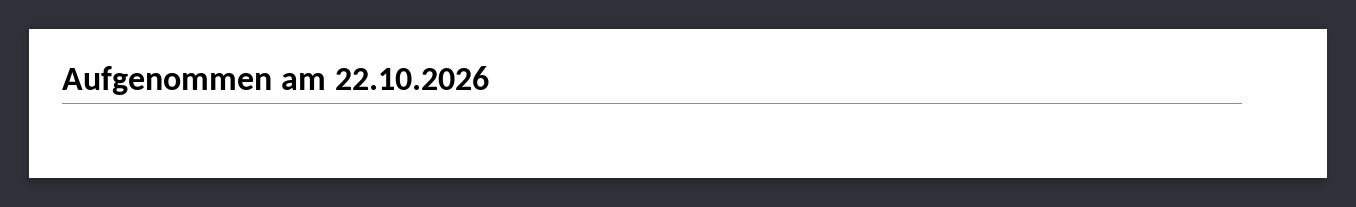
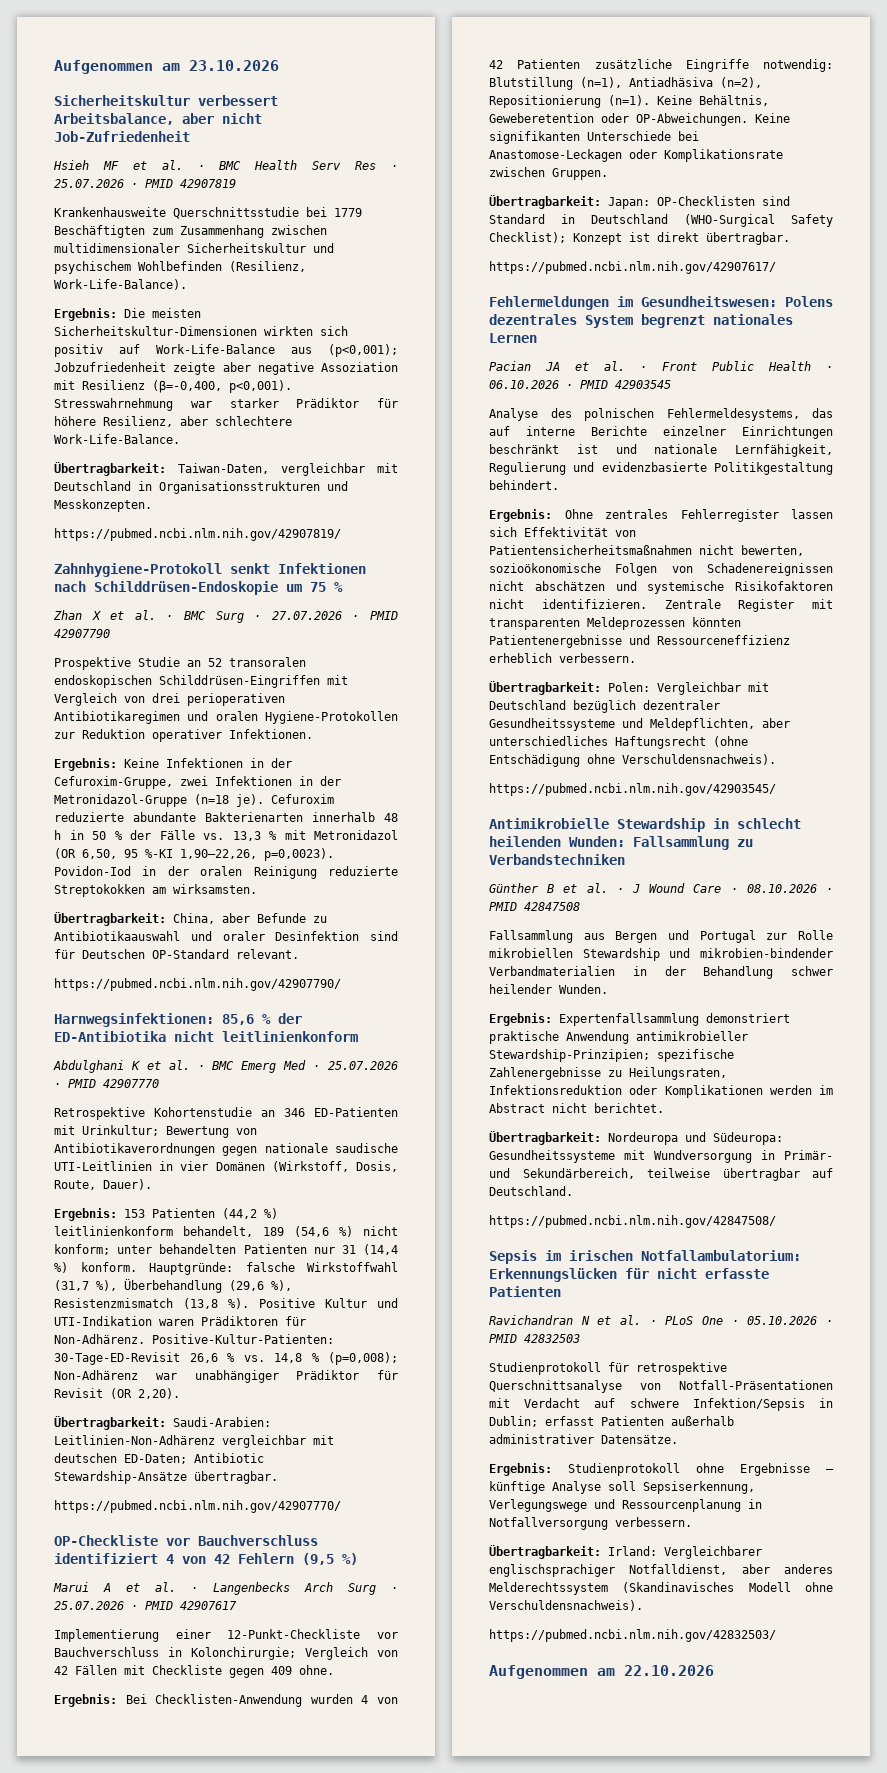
[62,66,327,95] Aufgenommen am -> [54,60,279,74] [54,95,278,106] [54,113,262,125] [54,131,190,142] [53,160,399,170] [54,179,236,188] [54,207,362,219] [54,225,327,238] [54,243,334,253] [54,261,306,274] [54,279,187,290] [54,308,201,321] [54,326,348,336] [54,344,398,357] [54,362,398,375] [54,380,292,393] [54,398,398,411] [54,416,292,427] [54,434,180,444] [54,462,398,476] [54,481,348,494] [54,499,152,512] [54,528,341,541] [54,563,366,577] [54,581,343,595] [53,610,398,623] [54,629,110,638] [54,657,306,670] [54,675,348,688] [54,693,285,706] [54,711,398,724] [54,729,313,742] [54,758,292,771] [54,776,341,789] [54,794,334,807] [54,812,398,822] [54,830,398,841] [54,848,334,861] [54,866,398,879] [54,884,257,897] [54,912,327,926] [54,931,398,941] [54,949,299,959] [54,978,341,991] [54,1013,302,1027] [54,1031,358,1042] [53,1060,398,1073] [54,1079,159,1088] [54,1107,398,1120] [54,1125,257,1138] [54,1143,398,1156] [54,1161,398,1172] [54,1179,152,1190] [54,1208,278,1221] [54,1226,398,1237] [54,1244,398,1255] [54,1262,398,1275] [54,1279,292,1293] [54,1298,398,1309] [54,1316,306,1326] [54,1334,334,1344] [54,1352,398,1365] [54,1370,398,1383] [54,1388,180,1399] [54,1416,271,1430] [54,1435,334,1448] [54,1453,264,1464] [54,1471,278,1484] [54,1500,341,1513] [54,1535,318,1546] [54,1553,358,1565] [53,1582,398,1595] [54,1601,237,1610] [54,1629,398,1642] [54,1647,398,1660] [54,1665,334,1678] [54,1694,399,1707] [489,59,833,72] [489,77,762,90] [489,95,769,108] [489,113,790,126] [489,131,699,144] [489,149,783,162] [489,167,608,180] [489,195,790,209] [489,214,833,227] [489,232,790,245] [489,261,776,274] [489,296,833,310] [489,314,793,328] [489,333,537,343] [489,361,833,371] [489,380,671,389] [489,408,833,421] [489,426,833,439] [489,444,833,457] [489,462,833,475] [489,480,559,490] [489,509,833,522] [489,527,636,537] [489,545,804,556] [489,563,833,576] [489,581,833,594] [489,599,833,612] [489,617,741,630] [489,635,790,648] [489,653,636,663] [489,681,769,695] [489,700,720,713] [489,718,790,731] [489,736,748,749] [489,754,776,767] [489,783,776,796] [489,818,801,832] [489,836,753,850] [489,854,625,865] [489,883,833,893] [489,902,580,911] [489,930,833,943] [489,948,833,961] [489,966,833,979] [489,984,608,994] [489,1013,790,1026] [489,1031,748,1044] [489,1049,734,1062] [489,1067,727,1080] [489,1085,833,1098] [489,1103,664,1113] [489,1131,783,1145] [489,1150,833,1163] [489,1168,833,1181] [489,1186,573,1196] [489,1215,776,1228] [489,1250,801,1264] [489,1268,769,1282] [489,1286,561,1297] [489,1315,833,1325] [489,1334,580,1343] [489,1362,727,1375] [489,1380,833,1393] [489,1398,833,1411] [489,1416,734,1427] [489,1434,678,1444] [489,1463,834,1476] [489,1481,755,1494] [489,1499,762,1512] [489,1517,692,1530] [489,1545,762,1559] [489,1564,833,1577] [489,1582,833,1595] [489,1600,643,1611] [489,1629,776,1642] [489,1665,615,1679] Aufgenommen am 23.10.2026 // Sicherheitskultur verbessert Arbeitsbalance, aber nicht Job-Zufriedenheit // Hsieh MF et al. · BMC Health Serv Res · 25.07.2026 · PMID 42907819 // Krankenhausweite Querschnittsstudie bei 1779 Beschäftigten zum Zusammenhang zwischen multidimensionaler Sicherheitskultur und psychischem Wohlbefinden (Resilienz, Work-Life-Balance). // Ergebnis: Die meisten Sicherheitskultur-Dimensionen wirkten sich positiv auf Work-Life-Balance aus (p<0,001); Jobzufriedenheit zeigte aber negative Assoziation mit Resilienz (β=-0,400, p<0,001). Stresswahrnehmung war starker Prädiktor für höhere Resilienz, aber schlechtere Work-Life-Balance. // Übertragbarkeit: Taiwan-Daten, vergleichbar mit Deutschland in Organisationsstrukturen und Messkonzepten. // https://pubmed.ncbi.nlm.nih.gov/42907819/ // Zahnhygiene-Protokoll senkt Infektionen nach Schilddrüsen-Endoskopie um 75 % // Zhan X et al. · BMC Surg · 27.07.2026 · PMID 42907790 // Prospektive Studie an 52 transoralen endoskopischen Schilddrüsen-Eingriffen mit Vergleich von drei perioperativen Antibiotikaregimen und oralen Hygiene-Protokollen zur Reduktion operativer Infektionen. // Ergebnis: Keine Infektionen in der Cefuroxim-Gruppe, zwei Infektionen in der Metronidazol-Gruppe (n=18 je). Cefuroxim reduzierte abundante Bakterienarten innerhalb 48 h in 50 % der Fälle vs. 13,3 % mit Metronidazol (OR 6,50, 95 %-KI 1,90–22,26, p=0,0023). Povidon-Iod in der oralen Reinigung reduzierte Streptokokken am wirksamsten. // Übertragbarkeit: China, aber Befunde zu Antibiotikaauswahl und oraler Desinfektion sind für Deutschen OP-Standard relevant. // https://pubmed.ncbi.nlm.nih.gov/42907790/ // Harnwegsinfektionen: 85,6 % der ED-Antibiotika nicht leitlinienkonform // Abdulghani K et al. · BMC Emerg Med · 25.07.2026 · PMID 42907770 // Retrospektive Kohortenstudie an 346 ED-Patienten mit Urinkultur; Bewertung von Antibiotikaverordnungen gegen nationale saudische UTI-Leitlinien in vier Domänen (Wirkstoff, Dosis, Route, Dauer). // Ergebnis: 153 Patienten (44,2 %) leitlinienkonform behandelt, 189 (54,6 %) nicht konform; unter behandelten Patienten nur 31 (14,4 %) konform. Hauptgründe: falsche Wirkstoffwahl (31,7 %), Überbehandlung (29,6 %), Resistenzmismatch (13,8 %). Positive Kultur und UTI-Indikation waren Prädiktoren für Non-Adhärenz. Positive-Kultur-Patienten: 30-Tage-ED-Revisit 26,6 % vs. 14,8 % (p=0,008); Non-Adhärenz war unabhängiger Prädiktor für Revisit (OR 2,20). // Übertragbarkeit: Saudi-Arabien: Leitlinien-Non-Adhärenz vergleichbar mit deutschen ED-Daten; Antibiotic Stewardship-Ansätze übertragbar. // https://pubmed.ncbi.nlm.nih.gov/42907770/ // OP-Checkliste vor Bauchverschluss identifiziert 4 von 42 Fehlern (9,5 %) // Marui A et al. · Langenbecks Arch Surg · 25.07.2026 · PMID 42907617 // Implementierung einer 12-Punkt-Checkliste vor Bauchverschluss in Kolonchirurgie; Vergleich von 42 Fällen mit Checkliste gegen 409 ohne. // Ergebnis: Bei Checklisten-Anwendung wurden 4 von 42 Patienten zusätzliche Eingriffe notwendig: Blutstillung (n=1), Antiadhäsiva (n=2), Repositionierung (n=1). Keine Behältnis, Geweberetention oder OP-Abweichungen. Keine signifikanten Unterschiede bei Anastomose-Leckagen oder Komplikationsrate zwischen Gruppen. // Übertragbarkeit: Japan: OP-Checklisten sind Standard in Deutschland (WHO-Surgical Safety Checklist); Konzept ist direkt übertragbar. // https://pubmed.ncbi.nlm.nih.gov/42907617/ // Fehlermeldungen im Gesundheitswesen: Polens dezentrales System begrenzt nationales Lernen // Pacian JA et al. · Front Public Health · 06.10.2026 · PMID 42903545 // Analyse des polnischen Fehlermeldesystems, das auf interne Berichte einzelner Einrichtungen beschränkt ist und nationale Lernfähigkeit, Regulierung und evidenzbasierte Politikgestaltung behindert. // Ergebnis: Ohne zentrales Fehlerregister lassen sich Effektivität von Patientensicherheitsmaßnahmen nicht bewerten, sozioökonomische Folgen von Schadenereignissen nicht abschätzen und systemische Risikofaktoren nicht identifizieren. Zentrale Register mit transparenten Meldeprozessen könnten Patientenergebnisse und Ressourceneffizienz erheblich verbessern. // Übertragbarkeit: Polen: Vergleichbar mit Deutschland bezüglich dezentraler Gesundheitssysteme und Meldepflichten, aber unterschiedliches Haftungsrecht (ohne Entschädigung ohne Verschuldensnachweis). // https://pubmed.ncbi.nlm.nih.gov/42903545/ // Antimikrobielle Stewardship in schlecht heilenden Wunden: Fallsammlung zu Verbandstechniken // Günther B et al. · J Wound Care · 08.10.2026 · PMID 42847508 // Fallsammlung aus Bergen und Portugal zur Rolle mikrobiellen Stewardship und mikrobien-bindender Verbandmaterialien in der Behandlung schwer heilender Wunden. // Ergebnis: Expertenfallsammlung demonstriert praktische Anwendung antimikrobieller Stewardship-Prinzipien; spezifische Zahlenergebnisse zu Heilungsraten, Infektionsreduktion oder Komplikationen werden im Abstract nicht berichtet. // Übertragbarkeit: Nordeuropa und Südeuropa: Gesundheitssysteme mit Wundversorgung in Primär- und Sekundärbereich, teilweise übertragbar auf Deutschland. // https://pubmed.ncbi.nlm.nih.gov/42847508/ // Sepsis im irischen Notfallambulatorium: Erkennungslücken für nicht erfasste Patienten // Ravichandran N et al. · PLoS One · 05.10.2026 · PMID 42832503 // Studienprotokoll für retrospektive Querschnittsanalyse von Notfall-Präsentationen mit Verdacht auf schwere Infektion/Sepsis in Dublin; erfasst Patienten außerhalb administrativer Datensätze. // Ergebnis: Studienprotokoll ohne Ergebnisse – künftige Analyse soll Sepsiserkennung, Verlegungswege und Ressourcenplanung in Notfallversorgung verbessern. // Übertragbarkeit: Irland: Vergleichbarer englischsprachiger Notfalldienst, aber anderes Melderechtssystem (Skandinavisches Modell ohne Verschuldensnachweis). // https://pubmed.ncbi.nlm.nih.gov/42832503/ // Aufgenommen am

